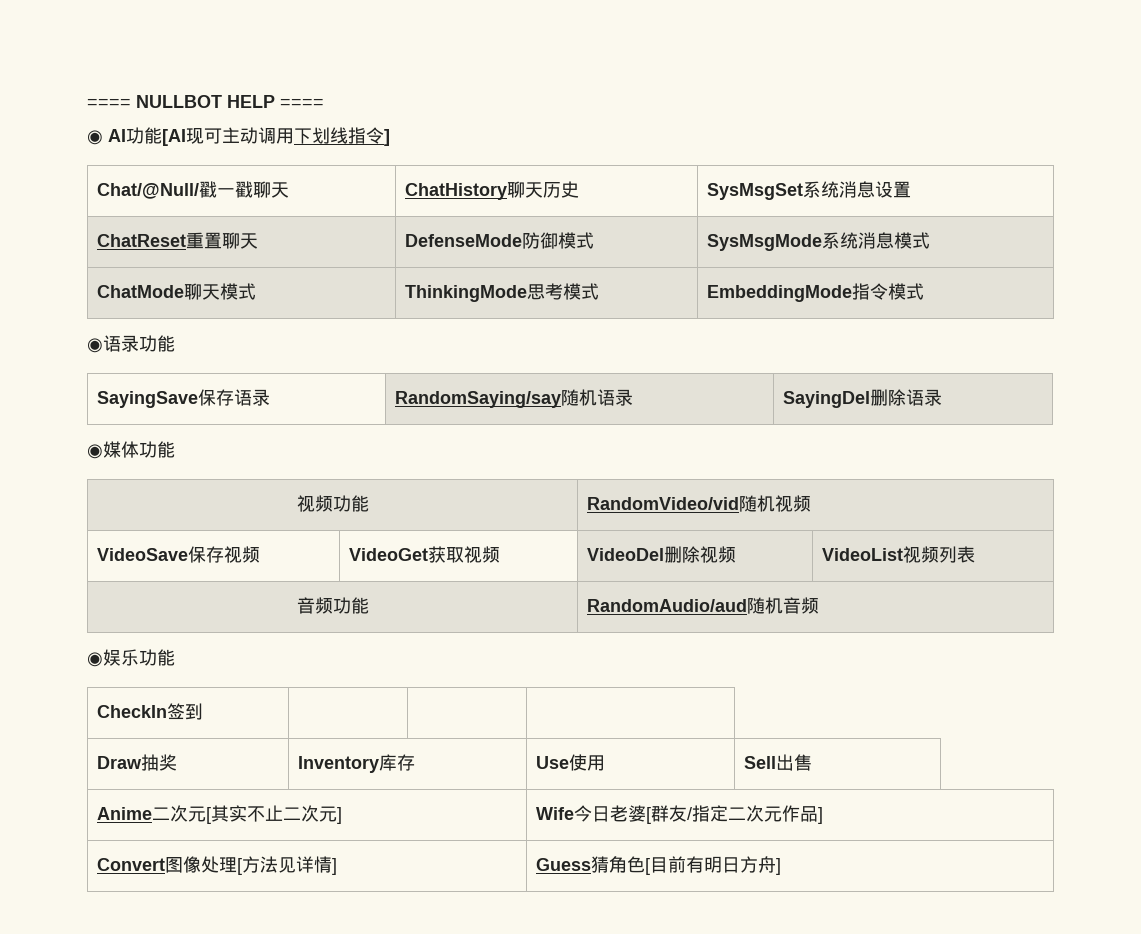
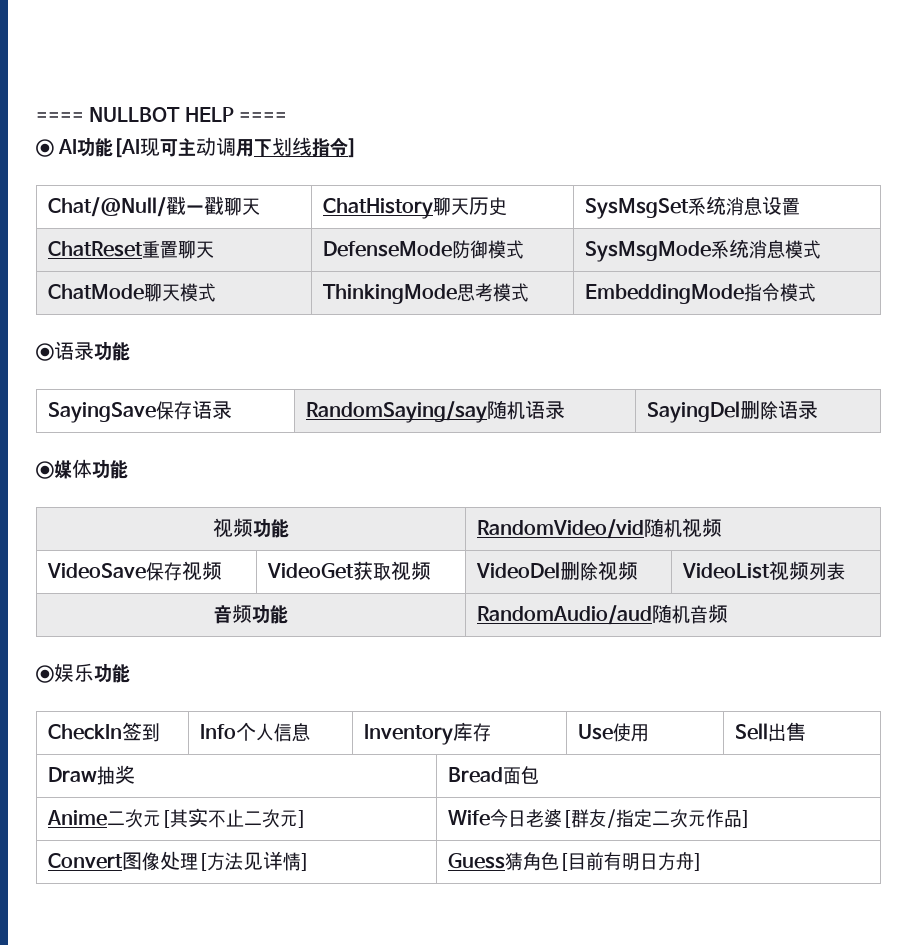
[96,754,177,771] | | // Draw抽奖 -> [199,722,310,742] Info个人信息
(812, 762) none -> [47,765,135,785] [447,766,539,785] // Draw抽奖 | Bread面包

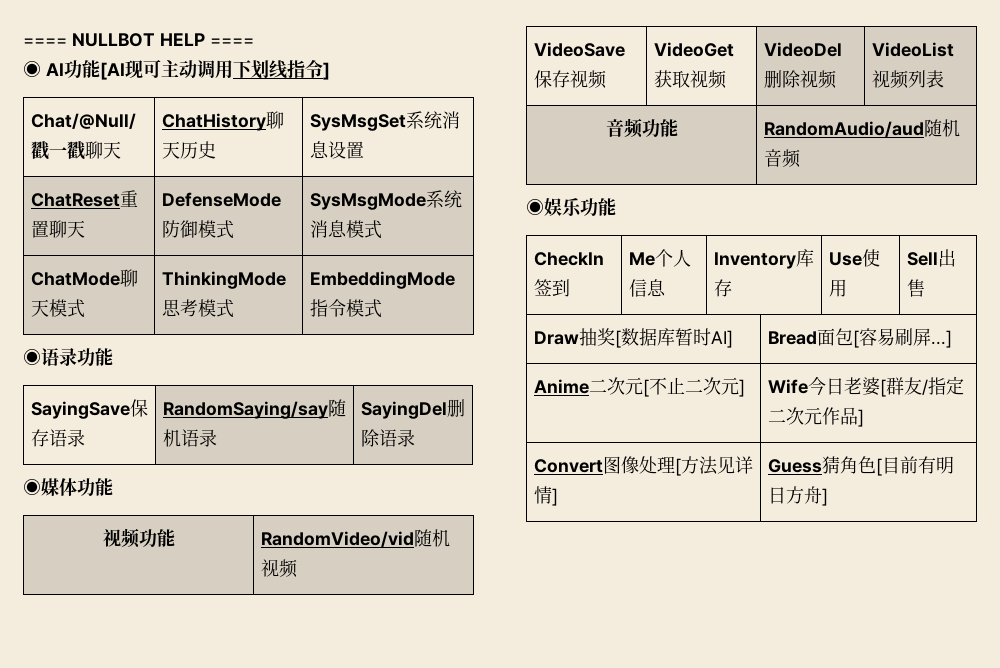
[199,724,236,739] Info -> [628,252,655,266] Me
[447,766,539,785] | Bread面包 -> [614,328,733,348] [767,328,952,348] [数据库暂时AI] | Bread面包[容易刷屏...]
[169,808,208,828] 其实 -> (649, 388) none

